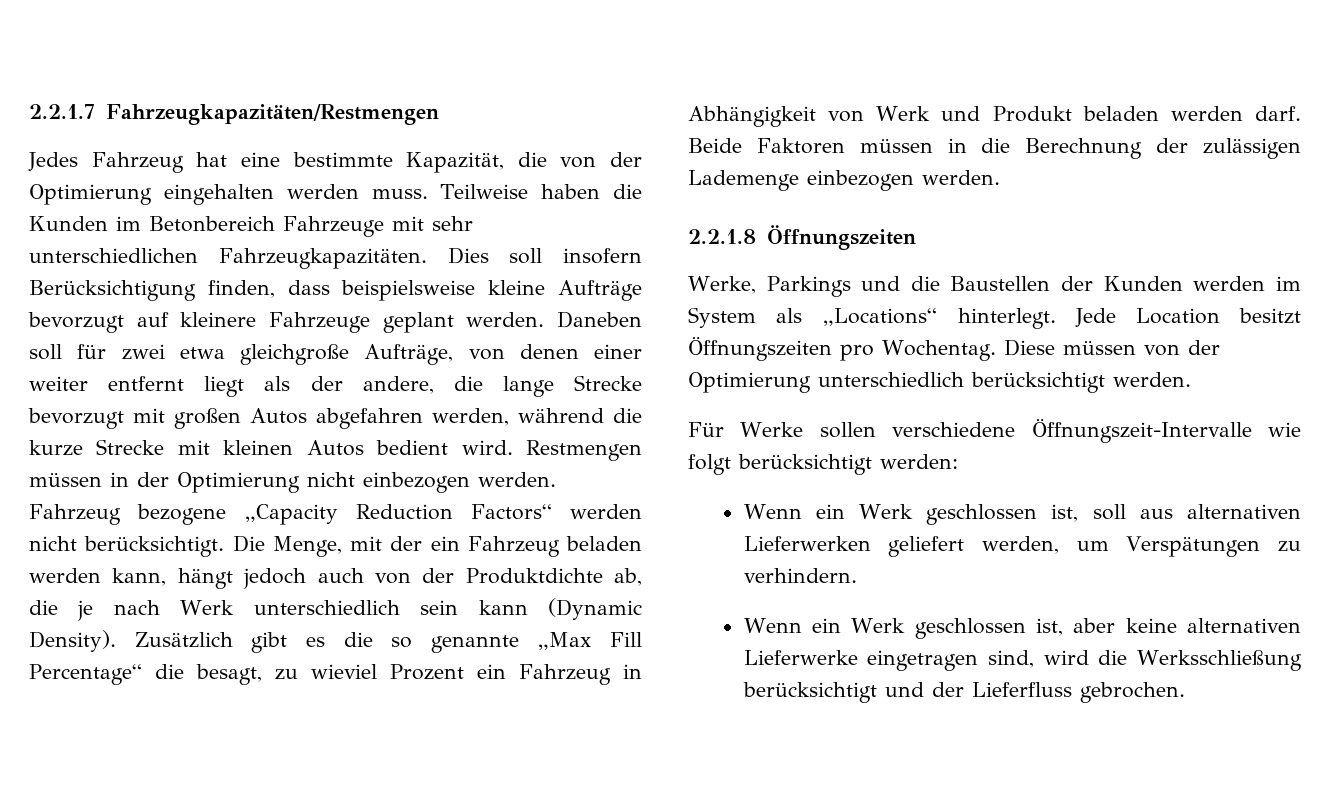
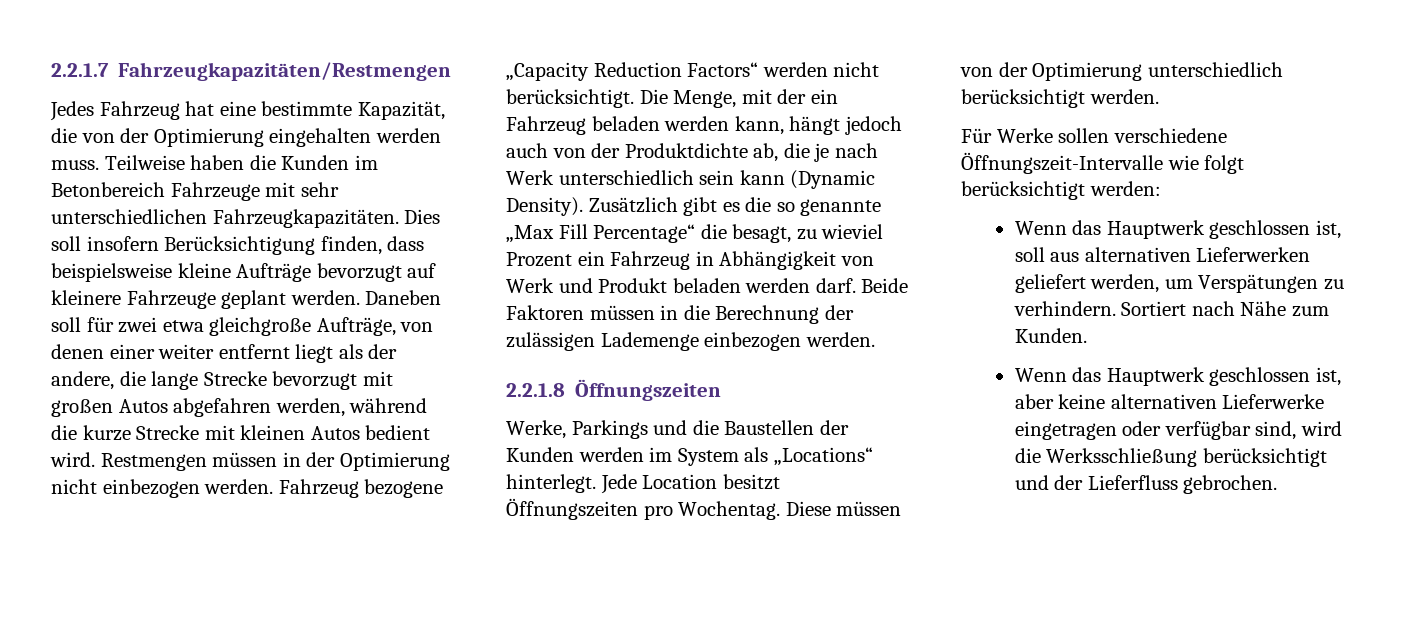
[815,504,913,519] ein Werk -> [1072,220,1205,239] das Hauptwerk
[743,618,906,633] // Wenn ein Werk -> [1121,301,1329,317] [1014,328,1087,343] [1014,367,1205,386] Sortiert nach Nähe zum Kunden. // Wenn das Hauptwerk
(979, 660) none -> [1122,421,1251,440] oder verfügbar

